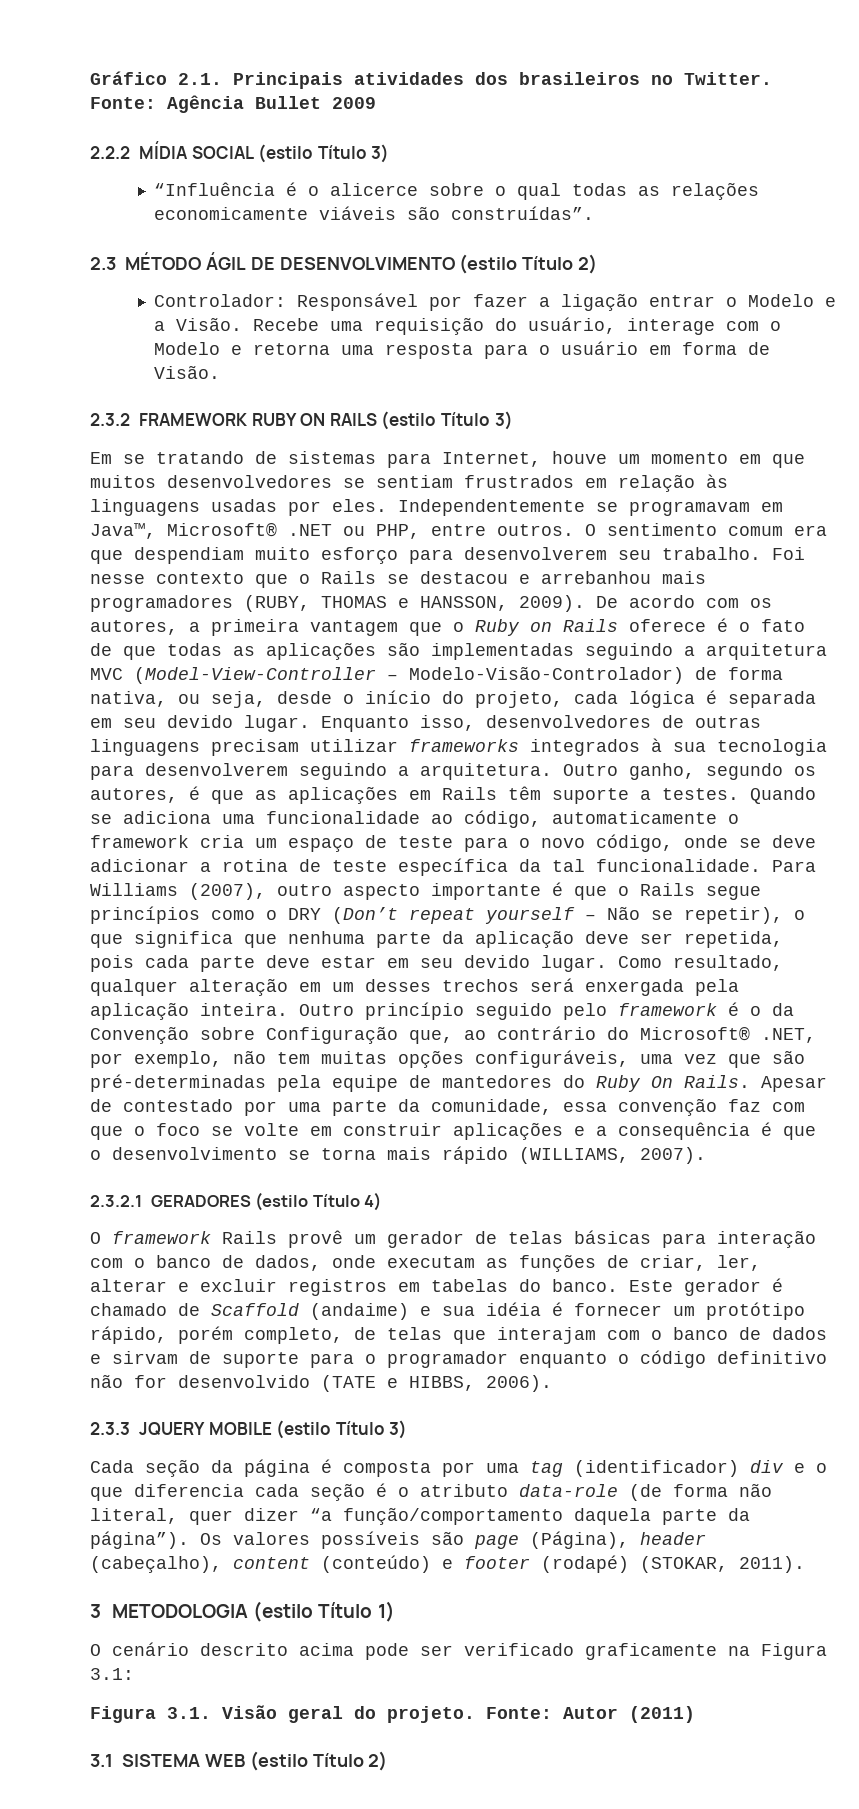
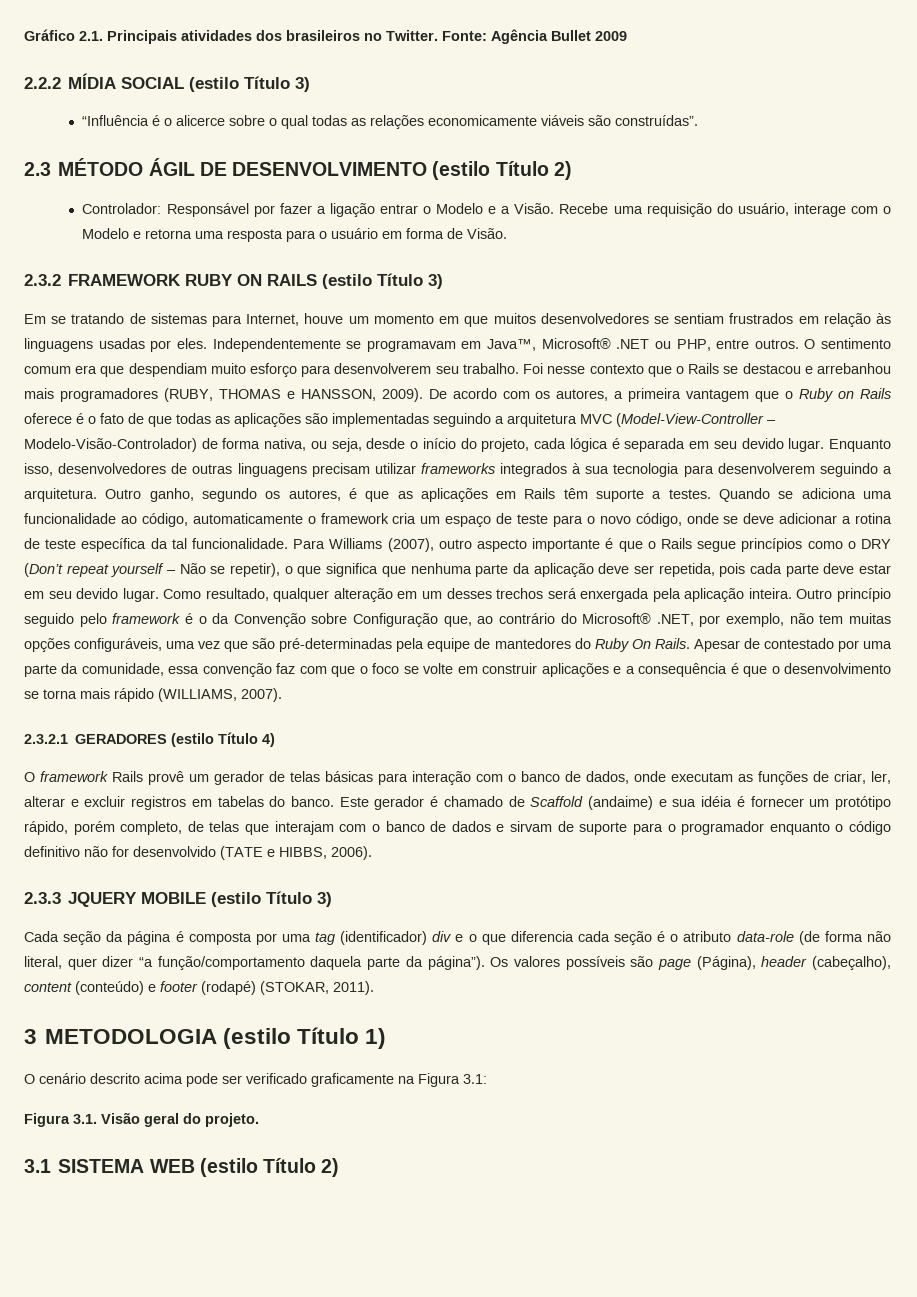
[486,1706,695,1723] Fonte: Autor (2011) -> (259, 1120) none

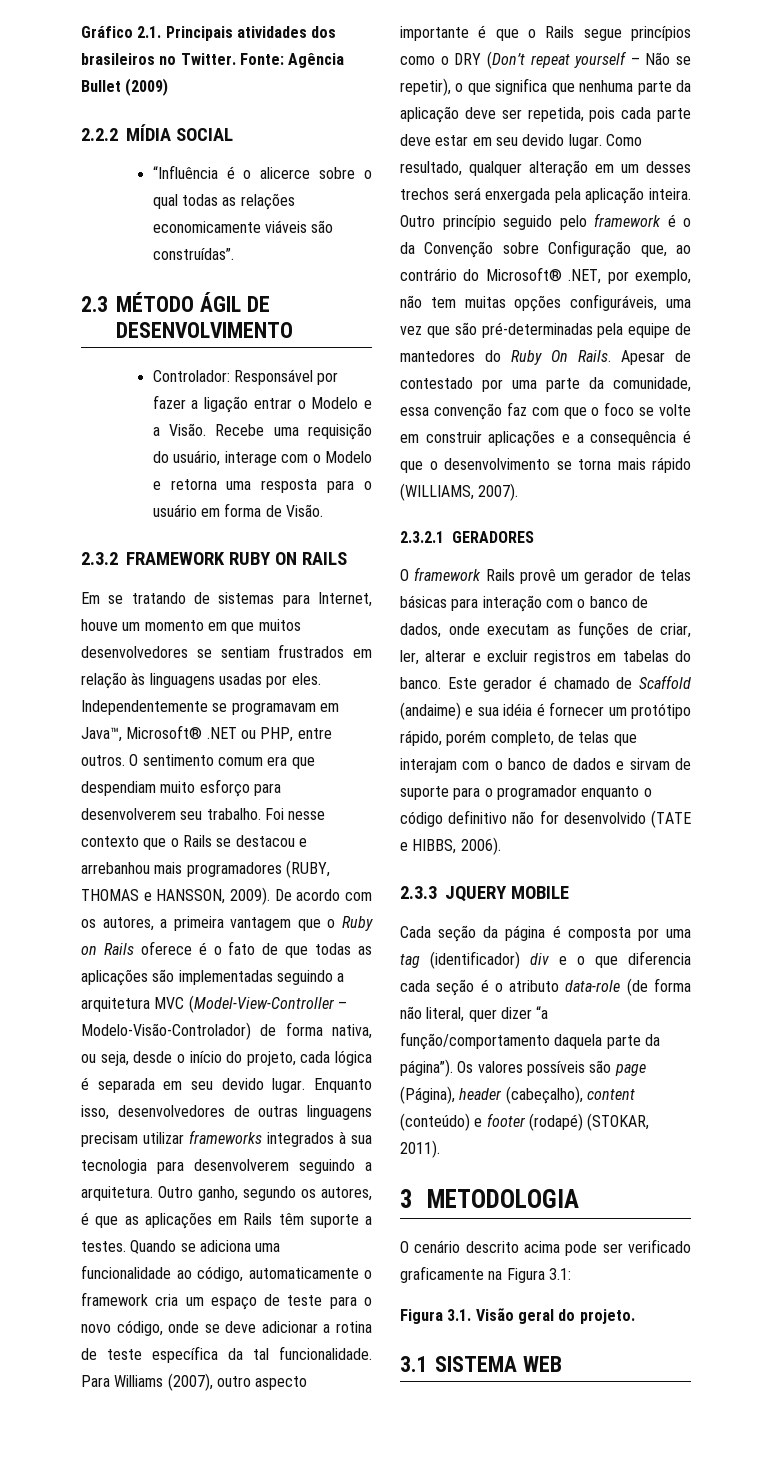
[595,31,627,41] 2009 -> [125,78,169,96] (2009)
[189,76,311,92] (estilo Título 3) -> (233, 134) none
[432,161,572,180] (estilo Título 2) -> (293, 330) none
[322,273,444,289] (estilo Título 3) -> (347, 558) none
[171,732,276,747] (estilo Título 4) -> (534, 537) none
[211,891,333,907] (estilo Título 3) -> (569, 892) none
[223,1027,387,1049] (estilo Título 1) -> (580, 1198) none
[199,1158,340,1177] (estilo Título 2) -> (562, 1364) none

